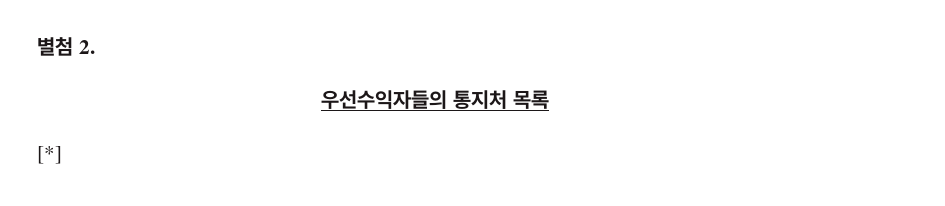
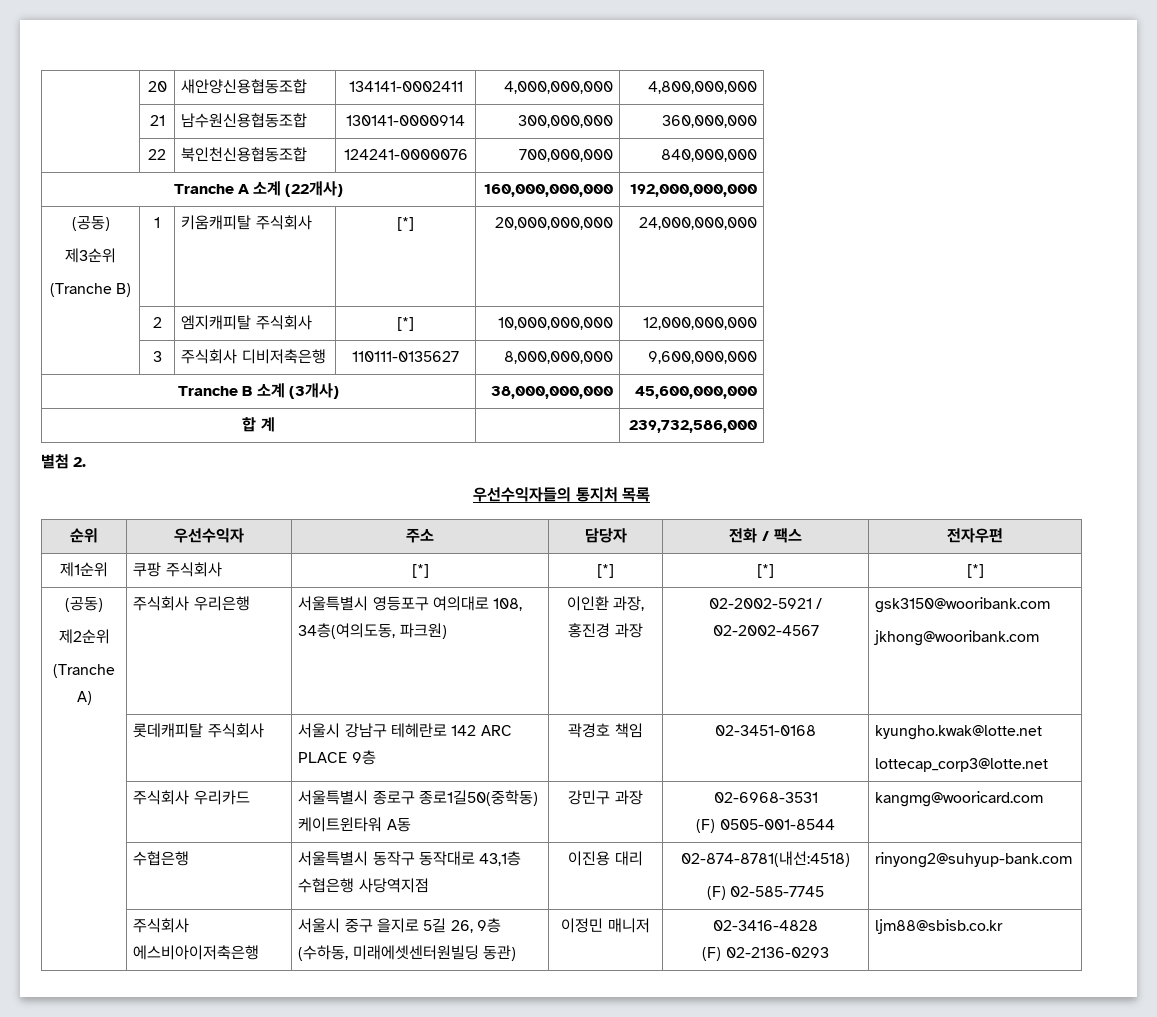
(37, 46) none -> [147,81,167,92] [181,79,308,94] [348,81,463,92] [503,81,613,94] [647,81,757,94] [149,115,165,126] [181,113,308,128] [346,115,465,126] [517,115,613,128] [661,115,757,128] [148,149,166,160] [181,147,308,162] [343,149,468,160] [518,149,613,162] [660,149,757,162] [173,181,344,197] [483,184,613,197] [629,184,757,197] [71,216,110,231] [65,248,116,263] [49,283,132,297] [154,217,160,228] [181,215,312,230] [397,217,414,231] [494,217,613,230] [638,217,757,230] [152,317,162,328] [181,315,312,330] [397,317,414,331] [497,317,613,330] [642,317,757,330] [152,351,162,362] [181,349,326,364] [352,351,459,362] [503,351,613,364] [647,351,757,364] [178,383,339,399] [490,386,613,399] [634,386,757,399] [242,417,275,432] [628,420,757,433] | 20 | 새안양신용협동조합 | 134141-0002411 | 4,000,000,000 | 4,800,000,000 // | 21 | 남수원신용협동조합 | 130141-0000914 | 300,000,000 | 360,000,000 // | 22 | 북인천신용협동조합 | 124241-0000076 | 700,000,000 | 840,000,000 // Tranche A 소계 (22개사) | 160,000,000,000 | 192,000,000,000 // (공동) // 제3순위 // (Tranche B) | 1 | 키움캐피탈 주식회사 | [*] | 20,000,000,000 | 24,000,000,000 // | 2 | 엠지캐피탈 주식회사 | [*] | 10,000,000,000 | 12,000,000,000 // | 3 | 주식회사 디비저축은행 | 110111-0135627 | 8,000,000,000 | 9,600,000,000 // Tranche B 소계 (3개사) | 38,000,000,000 | 45,600,000,000 // 합 계 | | 239,732,586,000 //
[37,146,62,164] // [*] -> [70,528,98,543] [174,528,244,543] [406,528,435,543] [584,528,627,543] [729,528,802,543] [947,528,1003,543] [60,562,108,577] [133,562,222,577] [411,564,429,578] [597,564,614,578] [757,564,774,578] [966,564,984,578] [65,597,103,612] [58,629,110,644] [53,664,115,678] [76,691,92,705] [133,596,250,611] [298,596,523,611] [298,623,447,639] [566,596,645,611] [568,623,643,638] [708,598,823,609] [712,625,819,636] [875,597,1051,613] [874,630,1040,646] [133,723,264,738] [298,723,512,738] [298,750,376,765] [568,723,643,738] [715,725,816,736] [875,725,1043,740] [875,758,1049,772] [133,790,250,805] [298,790,539,806] [298,817,411,832] [568,790,643,805] [713,792,818,803] [696,819,835,833] [875,791,1044,807] [133,851,190,866] [298,851,522,866] [298,878,429,893] [568,851,643,866] [681,851,850,867] [706,886,825,900] [875,852,1073,868] [133,918,190,933] [133,945,260,960] [298,918,501,933] [298,945,517,961] [561,918,650,933] [713,920,818,931] [702,947,829,961] [875,919,1004,934] // 순위 | 우선수익자 | 주소 | 담당자 | 전화 / 팩스 | 전자우편 // 제1순위 | 쿠팡 주식회사 | [*] | [*] | [*] | [*] // (공동) // 제2순위 // (Tranche A) | 주식회사 우리은행 | 서울특별시 영등포구 여의대로 108, 34층(여의도동, 파크원) | 이인환 과장, 홍진경 과장 | 02-2002-5921 / 02-2002-4567 | gsk3150@wooribank.com // jkhong@wooribank.com // | 롯데캐피탈 주식회사 | 서울시 강남구 테헤란로 142 ARC PLACE 9층 | 곽경호 책임 | 02-3451-0168 | kyungho.kwak@lotte.net // lottecap_corp3@lotte.net // | 주식회사 우리카드 | 서울특별시 종로구 종로1길50(중학동) 케이트윈타워 A동 | 강민구 과장 | 02-6968-3531 // (F) 0505-001-8544 | kangmg@wooricard.com // | 수협은행 | 서울특별시 동작구 동작대로 43,1층 수협은행 사당역지점 | 이진용 대리 | 02-874-8781(내선:4518) // (F) 02-585-7745 | rinyong2@suhyup-bank.com // | 주식회사 에스비아이저축은행 | 서울시 중구 을지로 5길 26, 9층 (수하동, 미래에셋센터원빌딩 동관) | 이정민 매니저 | 02-3416-4828 // (F) 02-2136-0293 | ljm88@sbisb.co.kr

